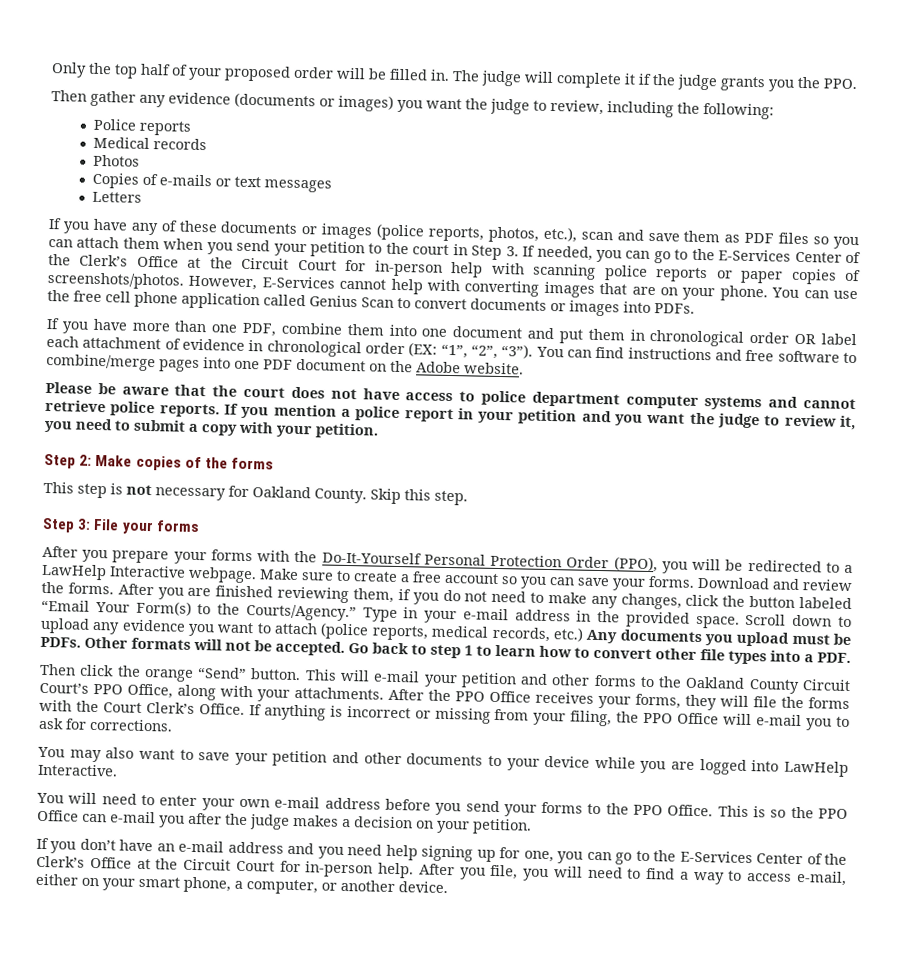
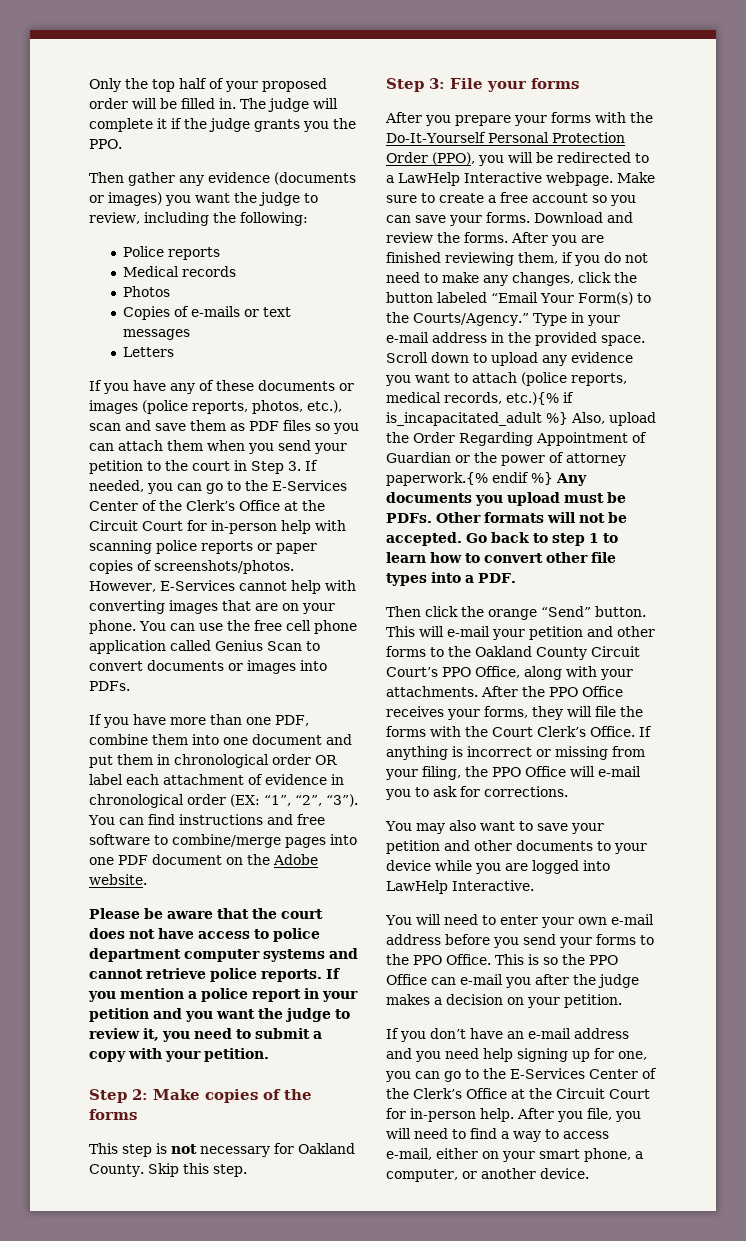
[552,627,584,642] etc.) -> [506,392,574,405] [386,412,656,426] [386,432,647,446] [386,452,626,466] [386,472,553,486] etc.){% if is_incapacitated_adult %} Also, upload the Order Regarding Appointment of Guardian or the power of attorney paperwork.{% endif %}

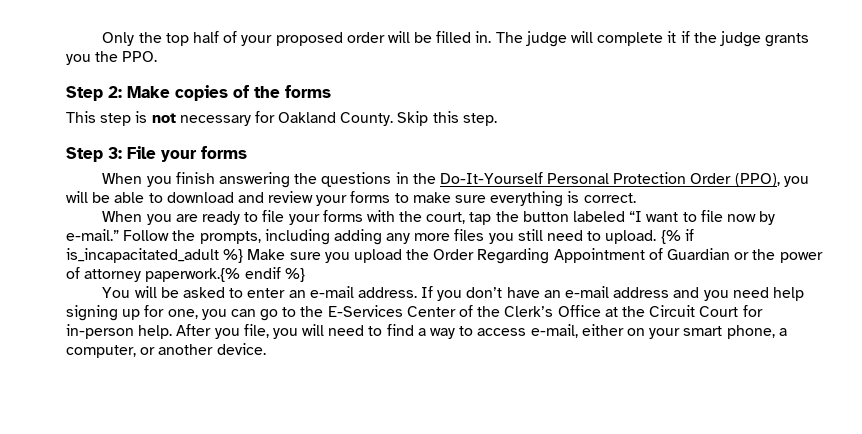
[89,172,356,186] [89,192,318,206] [89,212,308,226] [123,246,221,260] [123,266,237,277] [123,286,171,297] [123,306,292,320] [123,329,191,340] [123,347,175,357] [89,380,354,394] [89,400,342,414] [89,420,359,434] [89,440,347,454] [89,460,318,474] [89,480,347,494] [89,500,325,511] [89,520,346,534] [89,540,317,554] [89,560,294,574] [89,580,356,594] [89,600,335,614] [89,620,357,634] [89,640,320,654] [89,660,327,674] [89,681,130,691] [89,714,309,728] [89,734,352,745] [89,754,337,768] [89,774,344,785] [89,794,358,808] [88,814,325,825] [89,834,357,848] [89,854,318,865] [89,874,147,885] [89,908,323,919] [89,928,320,942] [89,948,358,962] [89,968,340,982] [88,988,358,1002] [89,1008,350,1022] [89,1028,322,1042] [89,1048,269,1062] // Then gather any evidence (documents or images) you want the judge to review, including the following: // Police reports // Medical records // Photos // Copies of e-mails or text messages // Letters // If you have any of these documents or images (police reports, photos, etc.), scan and save them as PDF files so you can attach them when you send your petition to the court in Step 3. If needed, you can go to the E-Services Center of the Clerk’s Office at the Circuit Court for in-person help with scanning police reports or paper copies of screenshots/photos. However, E-Services cannot help with converting images that are on your phone. You can use the free cell phone application called Genius Scan to convert documents or images into PDFs. // If you have more than one PDF, combine them into one document and put them in chronological order OR label each attachment of evidence in chronological order (EX: “1”, “2”, “3”). You can find instructions and free software to combine/merge pages into one PDF document on the Adobe website. // Please be aware that the court does not have access to police department computer systems and cannot retrieve police reports. If you mention a police report in your petition and you want the judge to review it, you need to submit a copy with your petition. -> (158, 56) none
[385,112,626,126] After you prepare your forms with -> [102,172,409,188] When you finish answering the questions in
[557,152,649,163] [386,172,655,186] [386,192,636,206] [386,212,633,226] [386,232,604,246] [386,252,648,266] [386,272,637,286] [386,292,651,305] [386,312,620,326] [386,332,645,346] [386,352,633,366] [385,372,627,386] [386,392,574,405] [386,412,605,426] redirected to a LawHelp Interactive webpage. Make sure to create a free account so you can save your forms. Download and review the forms. After you are finished reviewing them, if you do not need to make any changes, click the button labeled “Email Your Form(s) to the Courts/Agency.” Type in your e-mail address in the provided space. Scroll down to upload any evidence you want to attach (police reports, medical records, etc.){% if is_incapacitated_adult %} Also, -> [114,191,636,207] [102,210,776,225] [66,229,694,245] [66,248,350,263] able to download and review your forms to make sure everything is correct. // When you are ready to file your forms with the court, tap the button labeled “I want to file now by e-mail.” Follow the prompts, including adding any more files you still need to upload. {% if is_incapacitated_adult %} Make sure you
[556,473,587,486] [386,492,626,506] [386,512,627,523] [386,532,618,546] [386,552,616,563] [386,572,516,586] [386,606,646,620] [386,626,655,640] [386,646,640,660] [386,666,633,680] [386,686,623,697] [386,706,643,720] [386,726,652,737] [386,746,645,760] [385,766,641,780] [385,786,568,800] [385,820,604,834] [386,840,647,854] [386,860,610,874] [386,880,534,894] [385,914,654,928] [386,934,654,948] [386,954,618,965] [386,974,639,988] [386,994,622,1008] Any documents you upload must be PDFs. Other formats will not be accepted. Go back to step 1 to learn how to convert other file types into a PDF. // Then click the orange “Send” button. This will e-mail your petition and other forms to the Oakland County Circuit Court’s PPO Office, along with your attachments. After the PPO Office receives your forms, they will file the forms with the Court Clerk’s Office. If anything is incorrect or missing from your filing, the PPO Office will e-mail you to ask for corrections. // You may also want to save your petition and other documents to your device while you are logged into LawHelp Interactive. // You will need to enter your own e-mail address before you send your forms to the PPO Office. This is so the PPO Office can e-mail you after the judge makes a decision on your petition. // -> [102,286,417,298] // You will be asked to enter an e-mail address.

